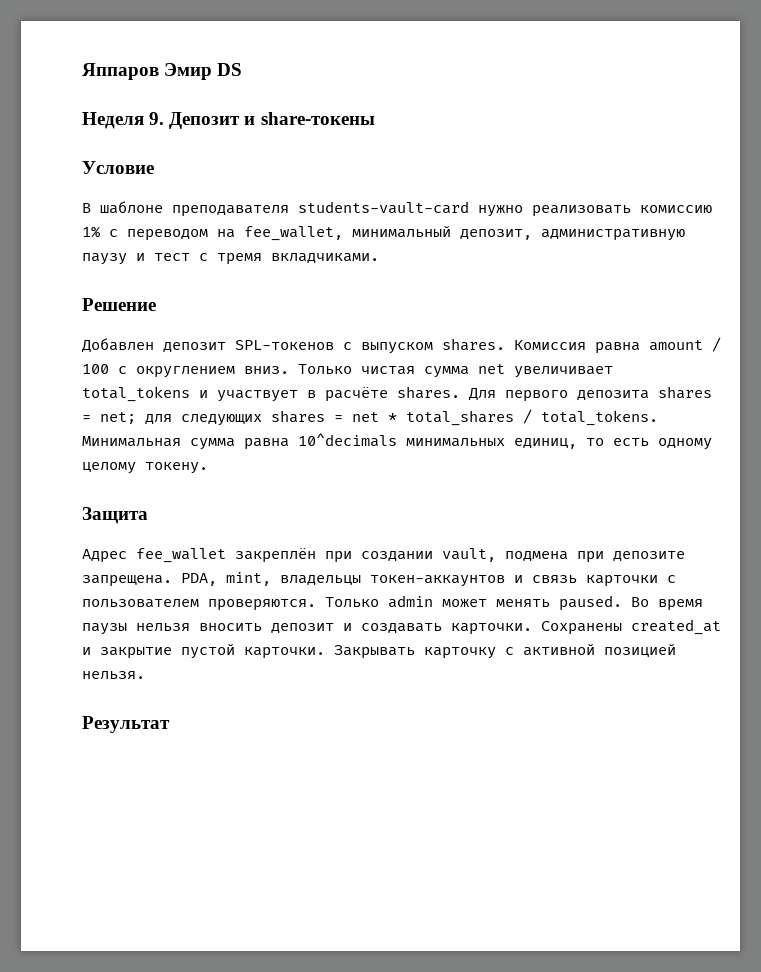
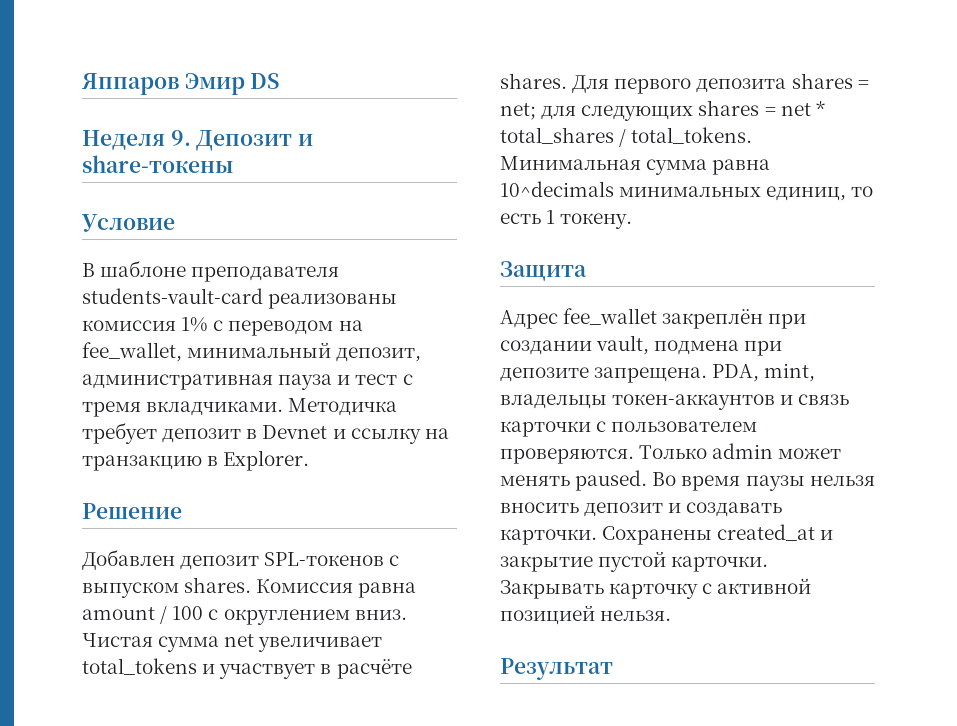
[478,205,712,217] нужно реализовать комиссию -> [268,293,398,309] [82,320,176,331] реализованы комиссия
[541,229,685,241] [82,253,127,265] административную паузу -> [82,374,333,390] административная пауза
(379, 258) none -> [288,398,398,416] [82,422,449,444] [82,450,310,471] Методичка требует депозит в Devnet и ссылку на транзакцию в Explorer.
[298,364,415,375] Только чистая -> [82,633,153,647] Чистая
[658,438,712,450] [82,462,136,474] одному целому -> [546,210,556,224] 1

